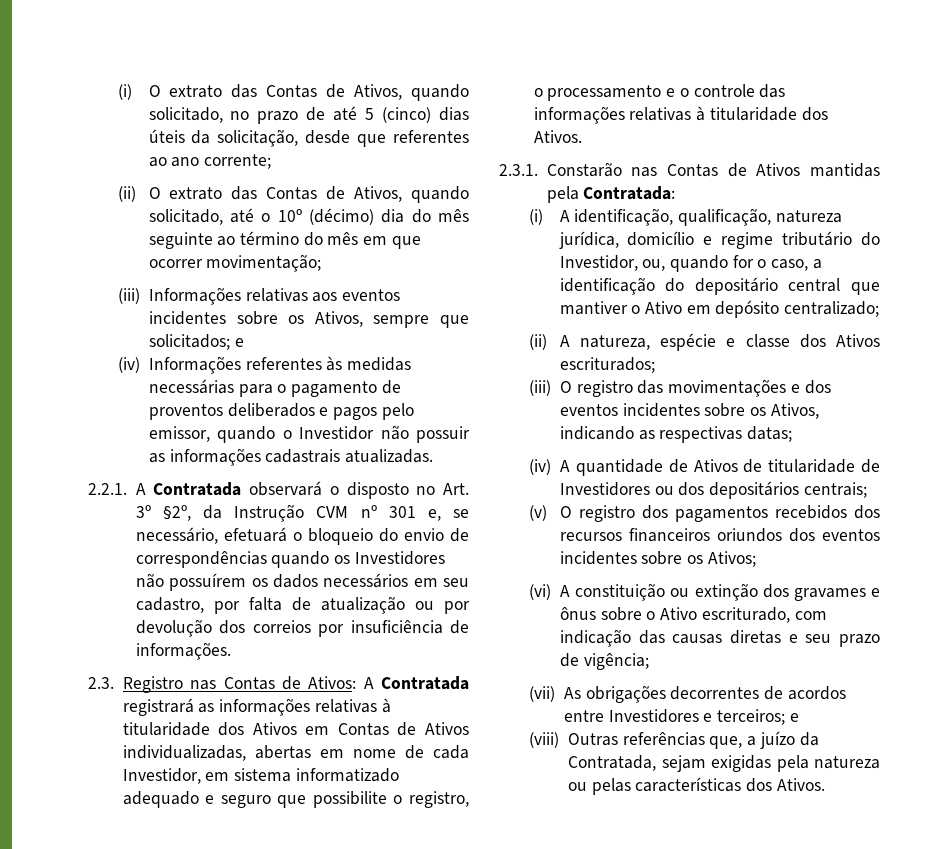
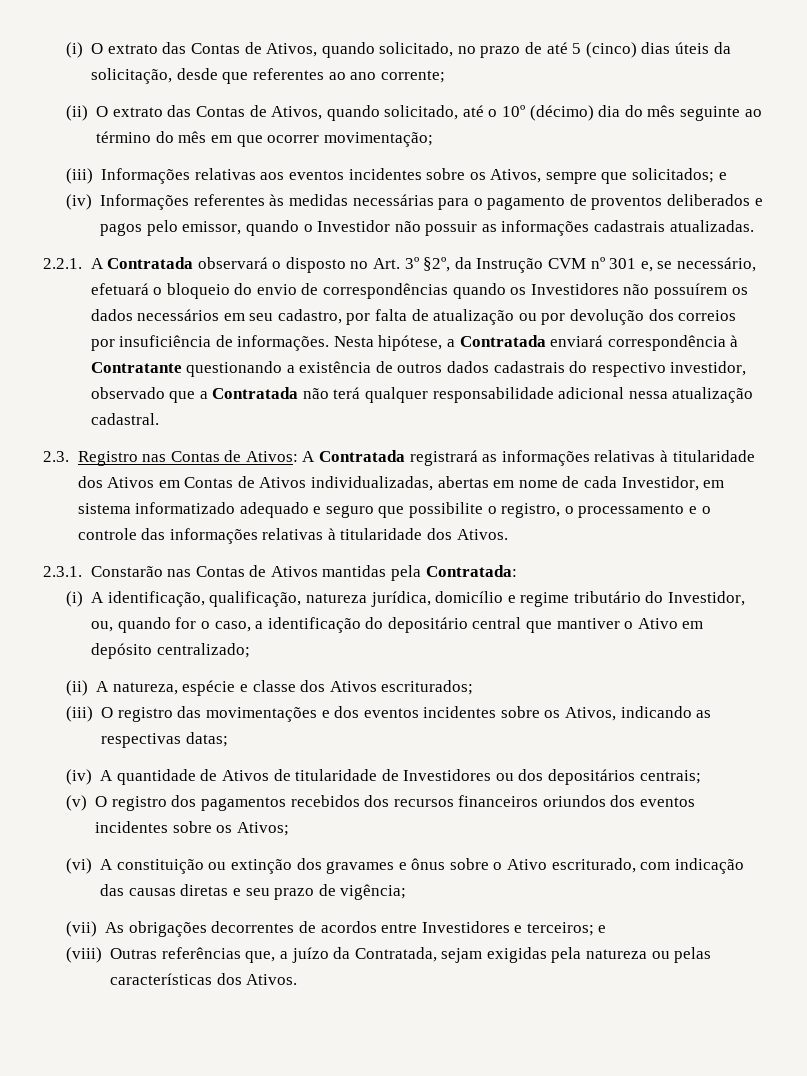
(231, 651) none -> [333,335,739,351] [90,361,747,377] [90,387,754,403] [90,413,159,425] Nesta hipótese, a Contratada enviará correspondência à Contratante questionando a existência de outros dados cadastrais do respectivo investidor, observado que a Contratada não terá qualquer responsabilidade adicional nessa atualização cadastral.

